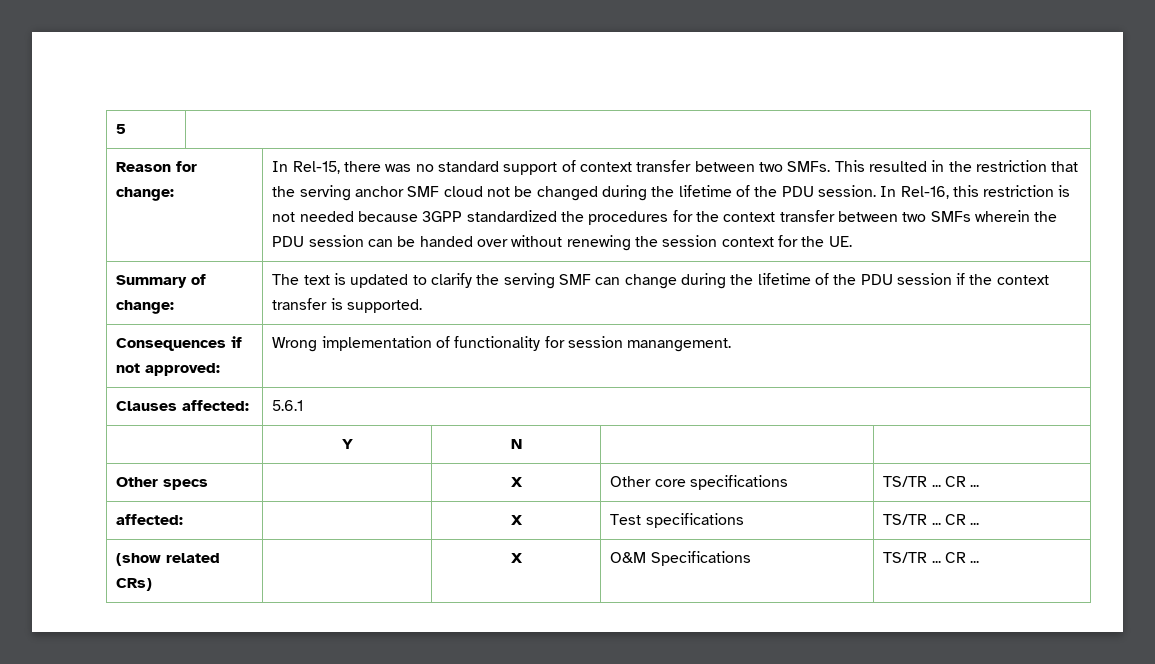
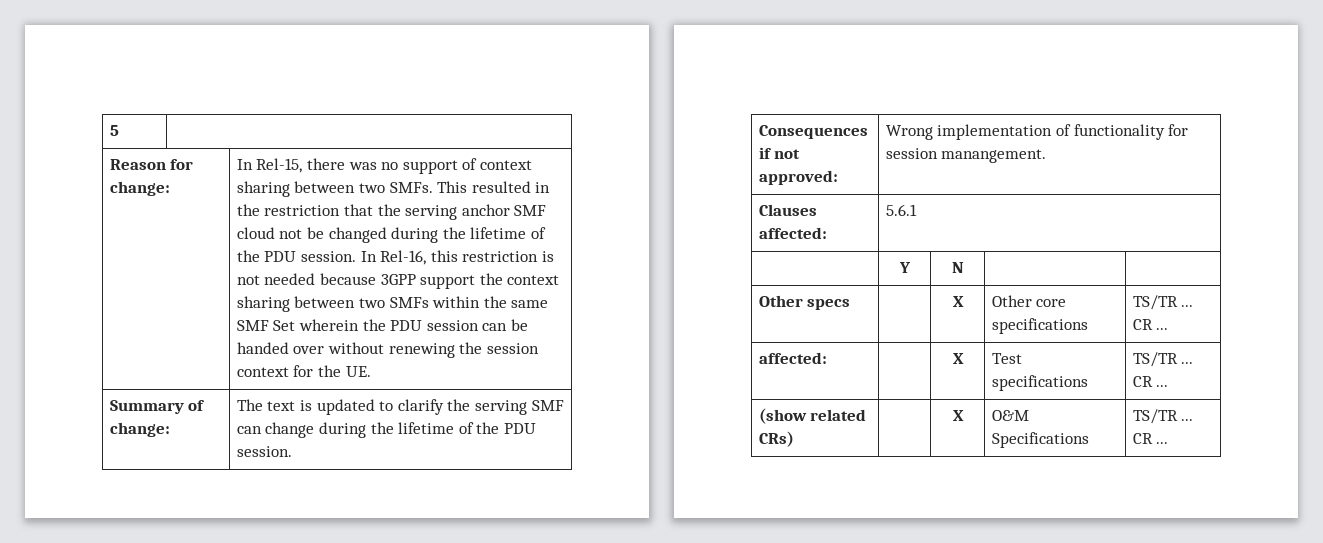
[438,161,500,172] standard -> (399, 166) none
[636,160,692,172] transfer -> [236,181,290,197] sharing
[466,210,835,225] standardized the procedures for the context transfer -> [420,273,560,289] [236,296,290,312] support the context sharing
(971, 216) none -> [432,296,549,308] [236,320,296,331] within the same SMF Set
[896,273,1049,285] [272,298,423,313] session if the context transfer is supported. -> [236,446,292,457] session.

